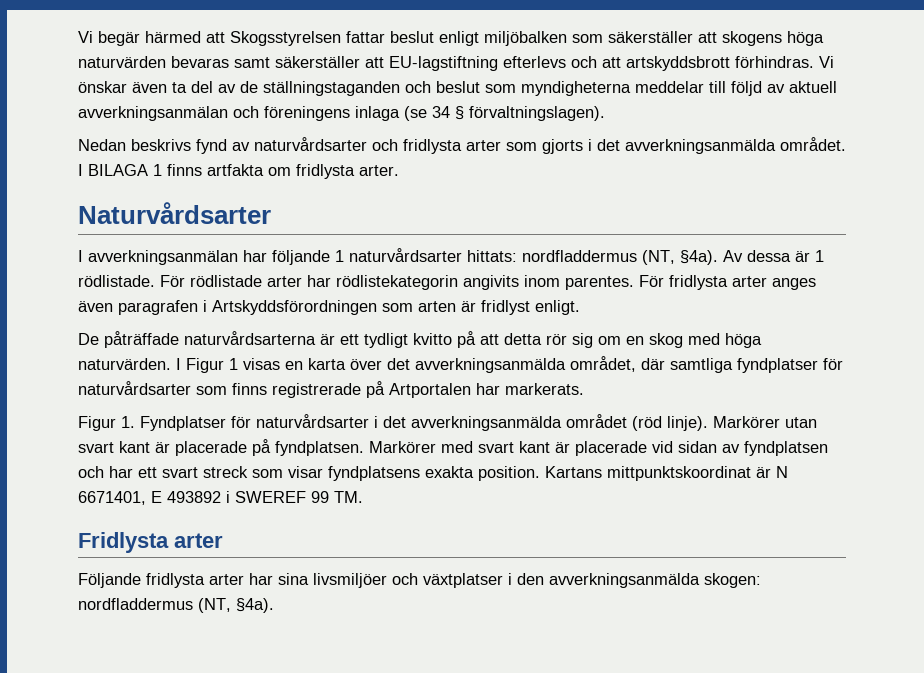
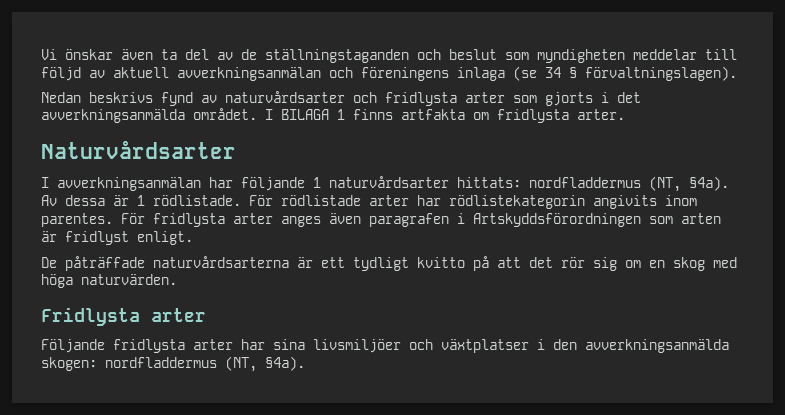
[78,31,824,46] [78,56,834,71] Vi begär härmed att Skogsstyrelsen fattar beslut enligt miljöbalken som säkerställer att skogens höga naturvärden bevaras samt säkerställer att EU-lagstiftning efterlevs och att artskyddsbrott förhindras. Vi -> [41,49,57,60] Vi
[521,81,631,96] myndigheterna -> [537,49,625,63] myndigheten
[504,333,542,345] detta -> [529,257,553,268] det
[176,356,843,373] [78,381,584,398] [78,414,817,431] [78,439,828,456] [78,466,788,481] [78,491,363,505] I Figur 1 visas en karta över det avverkningsanmälda området, där samtliga fyndplatser för naturvårdsarter som finns registrerade på Artportalen har markerats. // Figur 1. Fyndplatser för naturvårdsarter i det avverkningsanmälda området (röd linje). Markörer utan svart kant är placerade på fyndplatsen. Markörer med svart kant är placerade vid sidan av fyndplatsen och har ett svart streck som visar fyndplatsens exakta position. Kartans mittpunktskoordinat är N 6671401, E 493892 i SWEREF 99 TM. -> (177, 279) none

